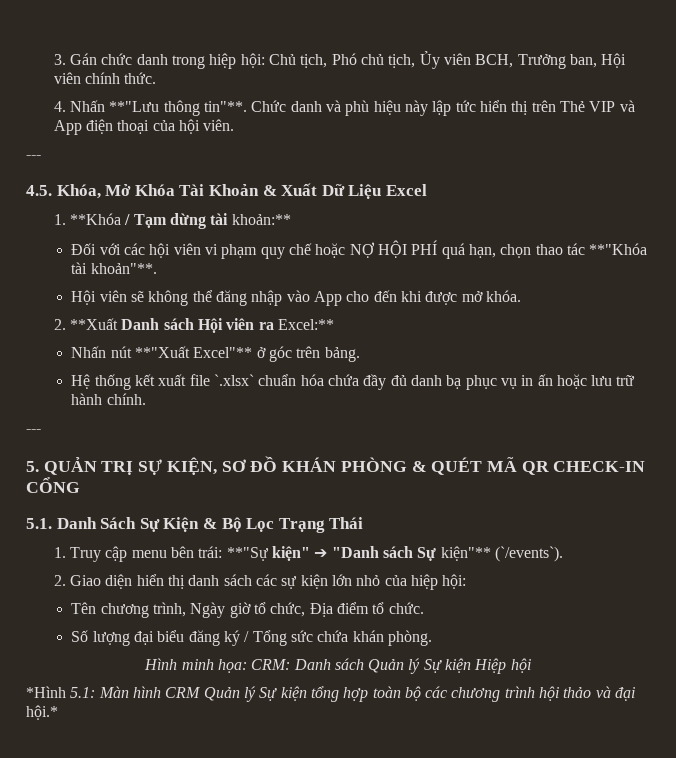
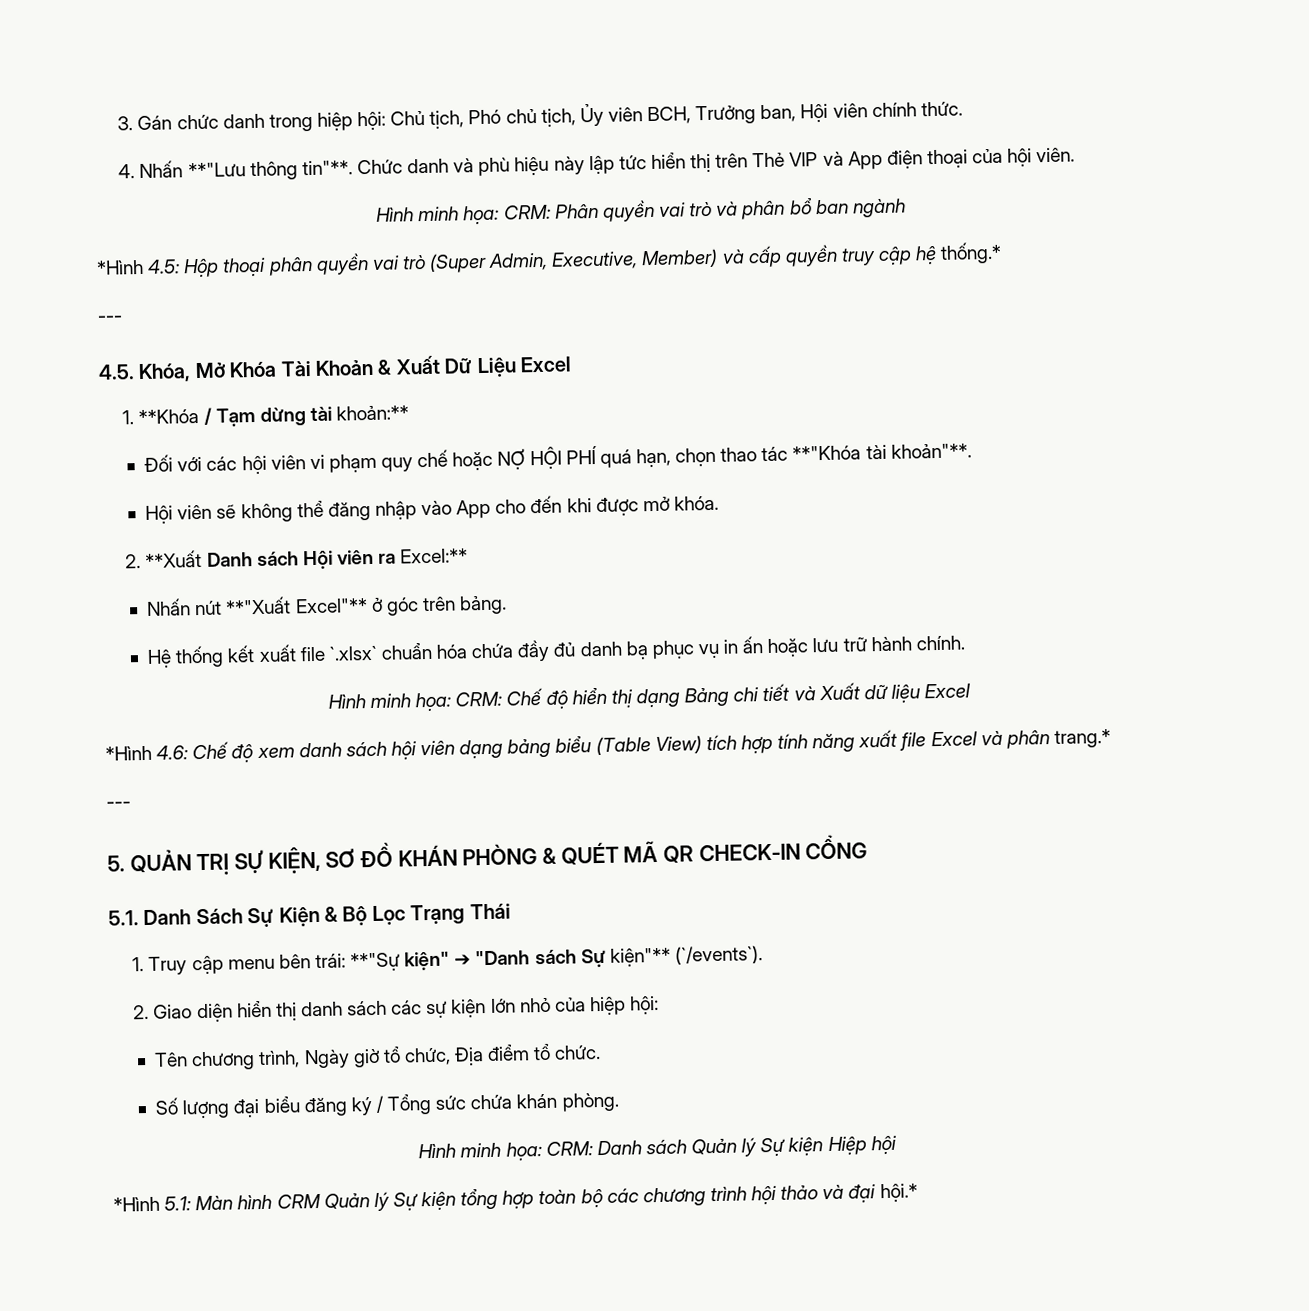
(235, 125) none -> [376,197,906,225] [96,241,1003,278] // Hình minh họa: CRM: Phân quyền vai trò và phân bổ ban ngành // *Hình 4.5: Hộp thoại phân quyền vai trò (Super Admin, Executive, Member) và cấp quyền truy cập hệ thống.*
(146, 399) none -> [327,682,972,712] [105,728,1111,763] // Hình minh họa: CRM: Chế độ hiển thị dạng Bảng chi tiết và Xuất dữ liệu Excel // *Hình 4.6: Chế độ xem danh sách hội viên dạng bảng biểu (Table View) tích hợp tính năng xuất file Excel và phân trang.*

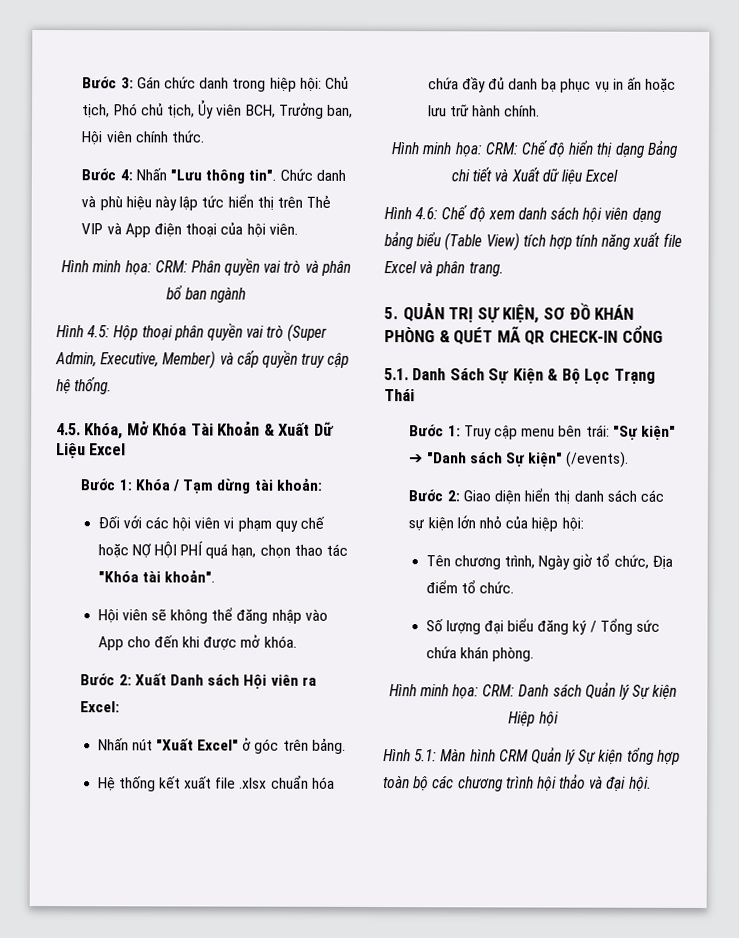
[117,116,134,131] 3. -> [82,76,134,89] Bước 3:
[118,160,353,181] 4. Nhấn **"Lưu thông tin"**. -> [81,167,277,184] Bước 4: Nhấn "Lưu thông tin".
[96,259,144,275] *Hình -> [56,325,84,338] Hình
[940,241,1003,264] [97,315,123,323] thống.* // --- -> [74,377,113,395] thống.
[122,408,200,425] 1. **Khóa -> [80,478,170,491] Bước 1: Khóa
[336,405,410,421] khoản:** -> [275,478,322,491] khoản:
[792,443,972,461] **"Khóa tài khoản"**. -> [97,570,215,583] "Khóa tài khoản".
[125,549,203,569] 2. **Xuất -> [80,673,167,686] Bước 2: Xuất
[400,548,469,564] Excel:** -> [80,701,121,713] Excel:
[225,596,368,615] **"Xuất Excel"** -> [155,738,240,751] "Xuất Excel"
[328,645,378,661] `.xlsx` -> [239,777,268,789] .xlsx
[105,745,152,761] *Hình -> [384,207,412,220] Hình
[1053,728,1111,748] [106,801,131,809] trang.* // --- -> [468,262,504,277] trang.
[132,957,145,972] 1. -> [409,424,461,437] Bước 1:
[350,952,401,972] **"Sự -> [612,425,638,440] "Sự
[609,945,763,967] [133,1004,150,1020] kiện"** (`/events`). // 2. -> [528,451,630,468] [408,489,460,502] kiện" (/events). // Bước 2:
[113,1196,160,1212] *Hình -> [383,749,411,762] Hình
[879,1183,918,1203] hội.* -> [628,776,652,792] hội.

